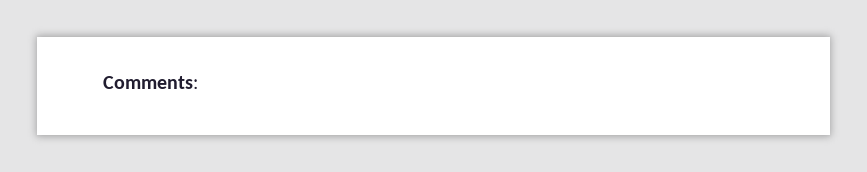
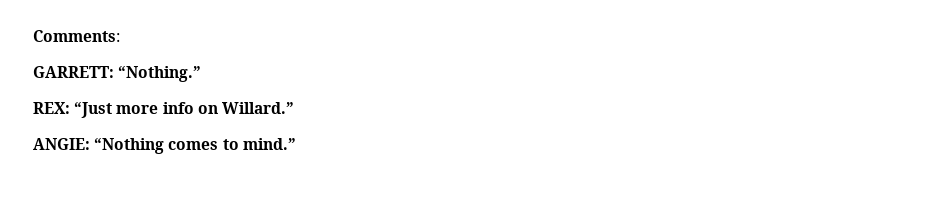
(198, 82) none -> [33,66,202,82] [33,102,294,118] [33,138,296,154] // GARRETT: “Nothing.” // REX: “Just more info on Willard.” // ANGIE: “Nothing comes to mind.”

